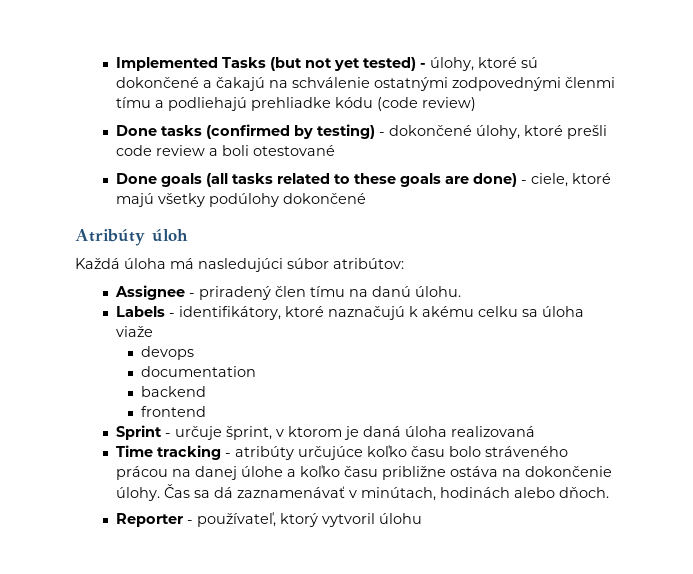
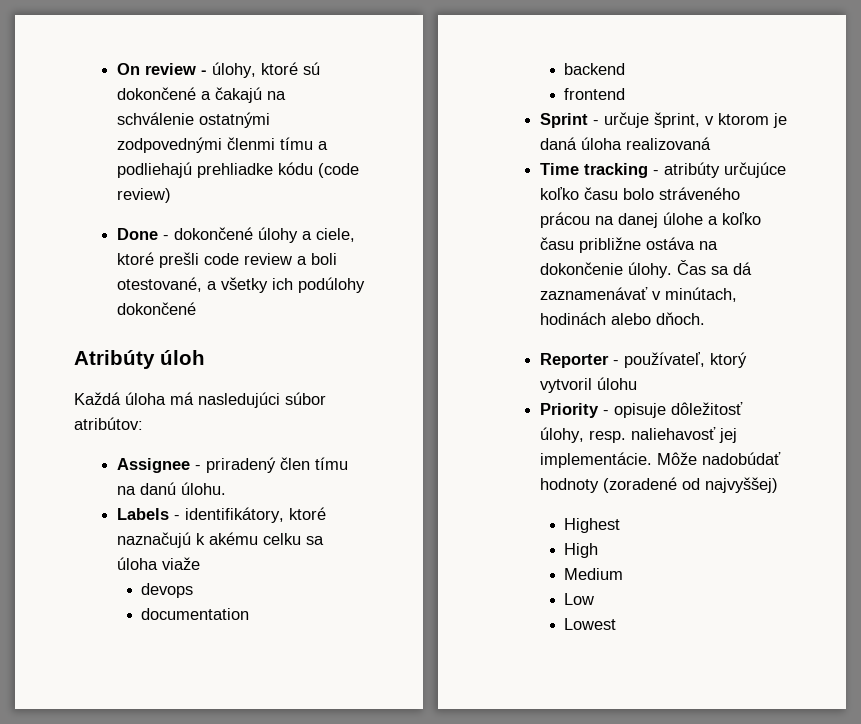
[115,57,416,71] Implemented Tasks (but not yet tested) -> [116,63,196,75] On review
[160,124,520,139] tasks (confirmed by testing) - dokončené úlohy, -> [162,227,355,243] - dokončené úlohy a ciele,
[252,145,335,156] [115,173,611,187] [115,193,205,207] otestované // Done goals (all tasks related to these goals are done) - ciele, ktoré majú všetky -> [116,277,293,293] otestované, a všetky ich
(422, 518) none -> [539,402,743,418] [539,427,737,443] [539,452,781,468] [539,477,778,493] [564,518,621,533] [564,543,599,558] [564,568,624,580] [564,593,595,605] [564,618,617,630] // Priority - opisuje dôležitosť úlohy, resp. naliehavosť jej implementácie. Môže nadobúdať hodnoty (zoradené od najvyššej) // Highest // High // Medium // Low // Lowest

